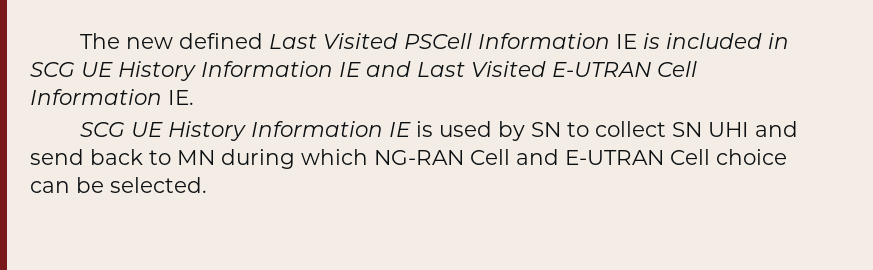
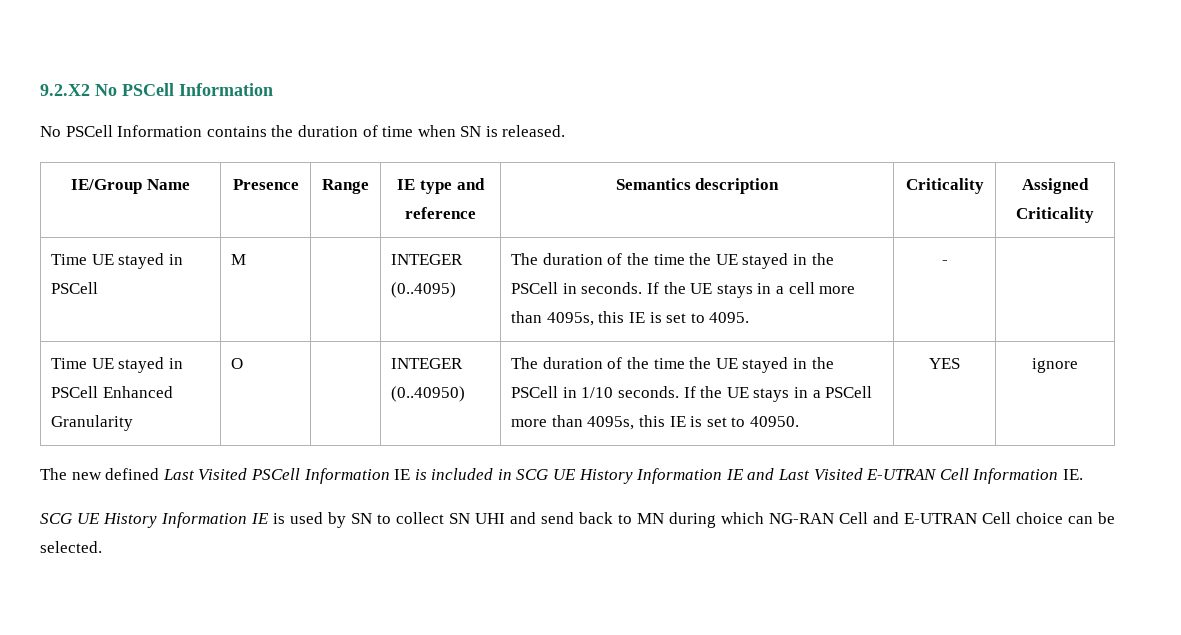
(80, 41) none -> [40,83,273,96] [40,125,566,137] [71,179,190,194] [232,179,299,190] [322,179,369,194] [397,178,485,194] [405,207,476,219] [615,178,780,194] [905,178,984,194] [1022,178,1089,194] [1016,207,1094,223] [51,253,183,269] [51,282,99,294] [231,254,247,265] [391,254,464,265] [391,282,457,298] [511,253,834,269] [511,282,856,298] [511,311,750,326] [941,260,948,265] [51,357,183,373] [51,386,173,398] [51,415,134,431] [231,358,244,369] [391,358,464,369] [391,386,466,402] [511,357,834,373] [511,386,873,402] [511,415,799,430] [929,358,960,369] [1032,358,1078,373] 9.2.X2 No PSCell Information // No PSCell Information contains the duration of time when SN is released. // IE/Group Name | Presence | Range | IE type and reference | Semantics description | Criticality | Assigned Criticality // Time UE stayed in PSCell | M | | INTEGER (0..4095) | The duration of the time the UE stayed in the PSCell in seconds. If the UE stays in a cell more than 4095s, this IE is set to 4095. | - | // Time UE stayed in PSCell Enhanced Granularity | O | | INTEGER (0..40950) | The duration of the time the UE stayed in the PSCell in 1/10 seconds. If the UE stays in a PSCell more than 4095s, this IE is set to 40950. | YES | ignore //

